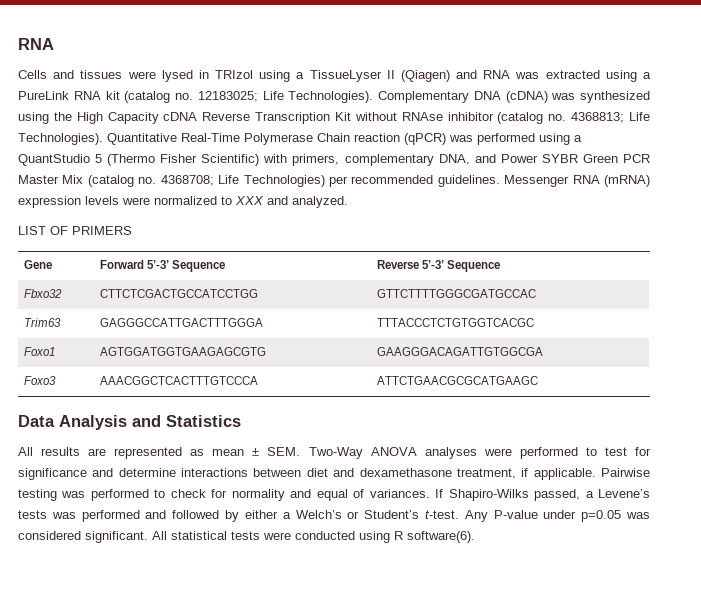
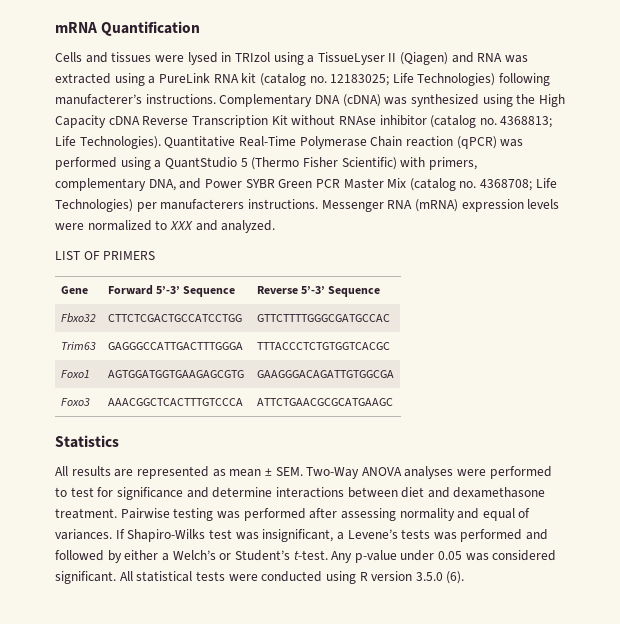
[18,38,54,50] RNA -> [55,21,201,36] mRNA Quantification
[288,91,374,103] Technologies). -> [417,73,551,86] [55,94,216,105] Technologies) following manufacterer’s instructions.
[351,175,500,187] recommended guidelines. -> [160,199,318,210] manufacterers instructions.
[18,415,161,430] Data Analysis and -> (393, 402) none
[456,468,596,480] treatment, if applicable. -> [55,508,117,519] treatment.
[154,489,228,498] to check for -> [309,508,396,521] after assessing
[534,489,581,501] passed, -> [208,529,334,542] test was insignificant,
[493,510,622,522] P-value under p=0.05 -> [354,550,463,563] p-value under 0.05
[407,531,475,543] software(6). -> [371,571,465,584] version 3.5.0 (6).

